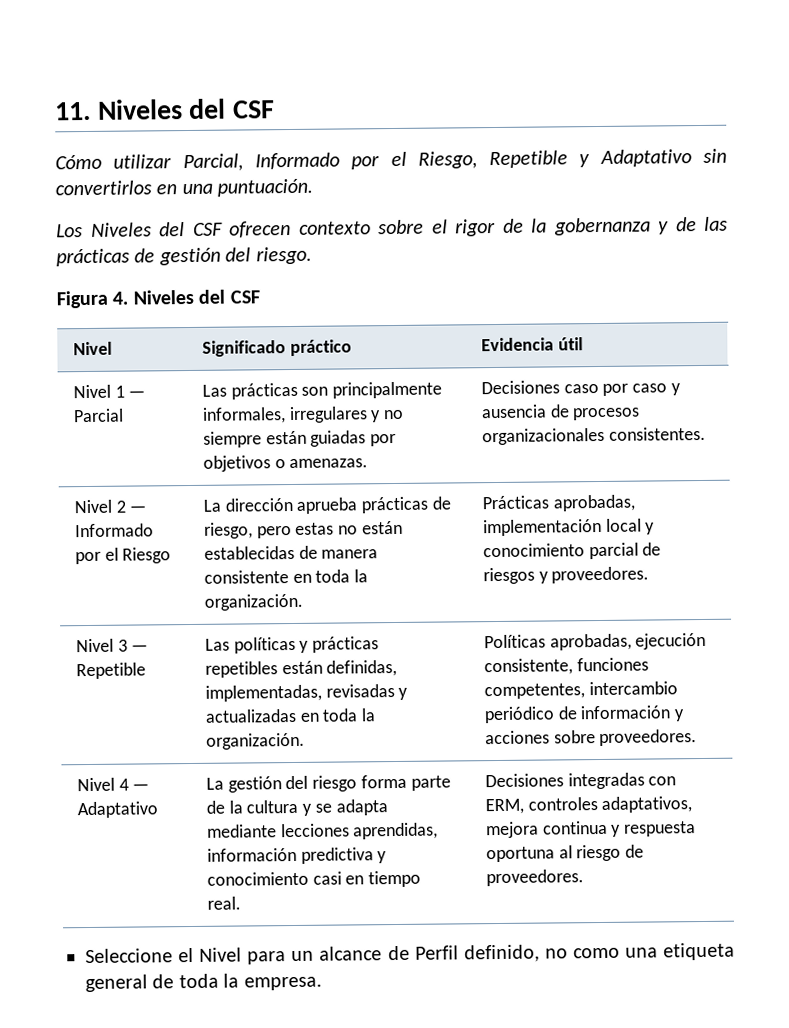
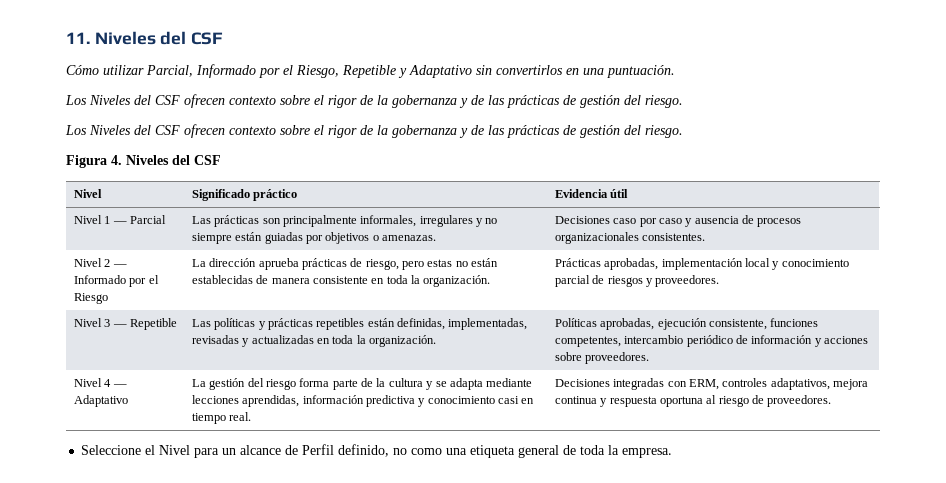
(312, 255) none -> [65,124,683,138] // Los Niveles del CSF ofrecen contexto sobre el rigor de la gobernanza y de las prácticas de gestión del riesgo.

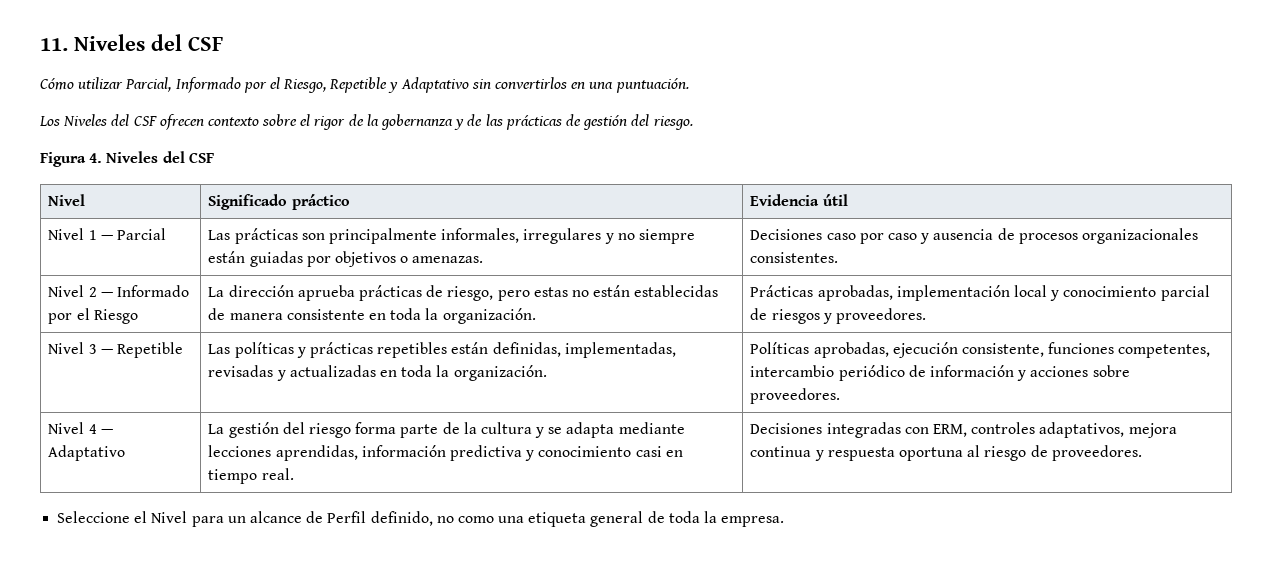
[65,124,683,138] // Los Niveles del CSF ofrecen contexto sobre el rigor de la gobernanza y de las prácticas de gestión del riesgo. -> (693, 123) none

